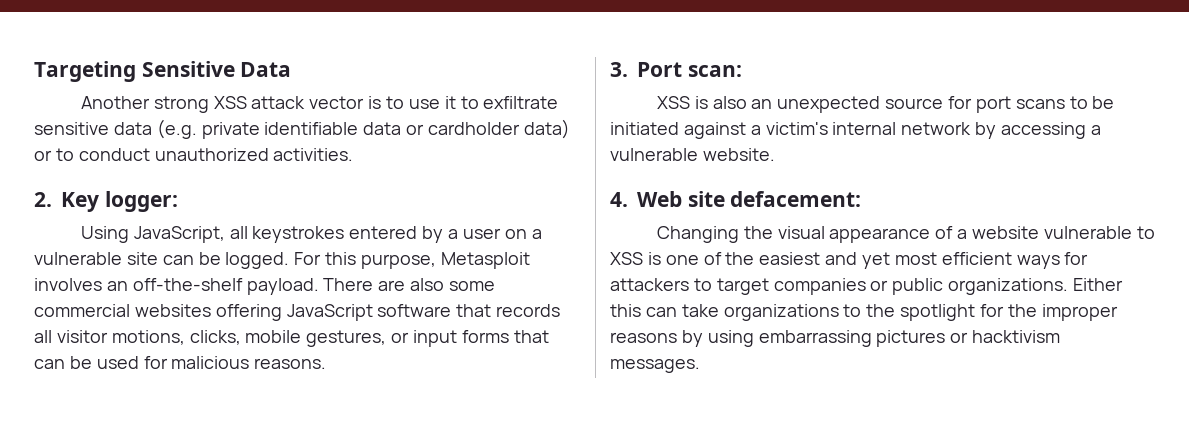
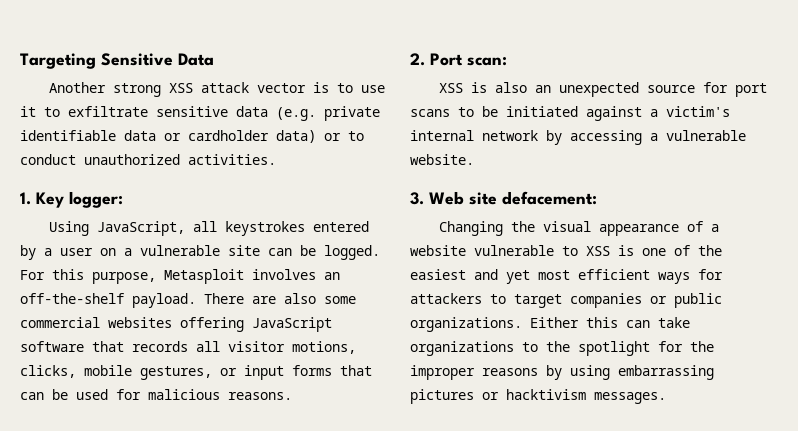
[34,192,52,207] 2. -> [20,192,31,205] 1.
[610,62,628,77] 3. -> [410,53,425,66] 2.
[610,192,628,207] 4. -> [410,192,424,205] 3.

